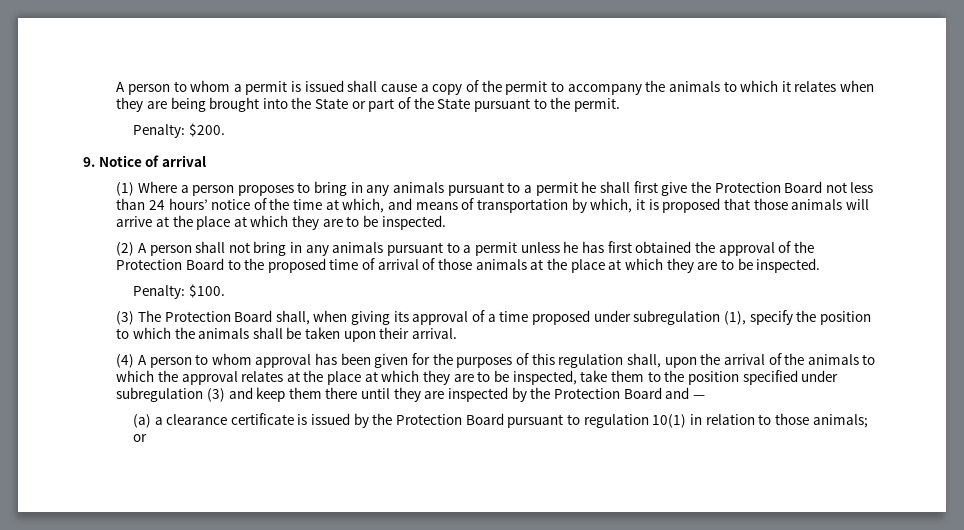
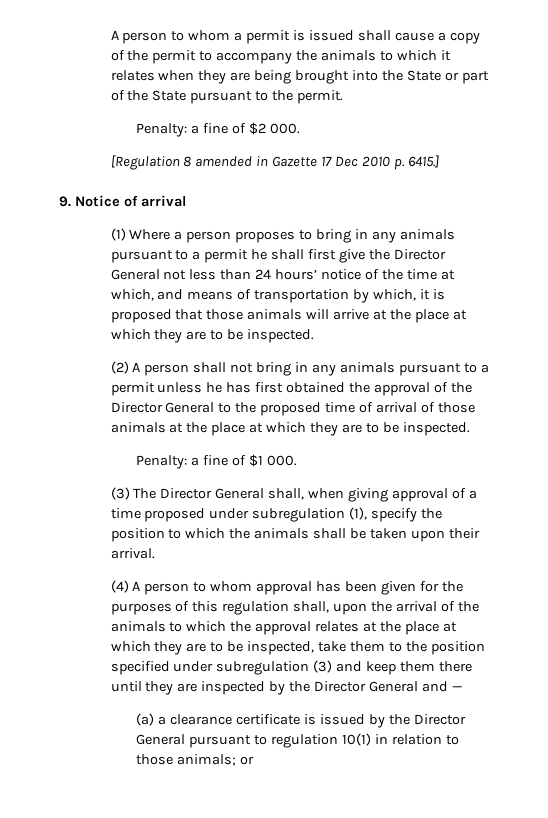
[188,123,225,137] $200. -> [191,122,300,135] [110,155,439,170] a fine of $2 000. // [Regulation 8 amended in Gazette 17 Dec 2010 p. 6415.]
[714,181,823,193] Protection Board -> [393,249,446,260] [110,269,160,280] Director General
[116,258,224,270] Protection Board -> [110,402,215,413] Director General
[188,284,225,298] $100. -> [191,454,297,467] a fine of $1 000.
[164,310,273,322] Protection Board -> [160,488,265,499] Director General
[393,311,409,322] its -> (389, 495) none
[553,387,662,399] Protection Board -> [314,681,418,692] Director General
[396,413,504,425] Protection Board -> [413,714,466,725] [136,734,186,745] Director General

